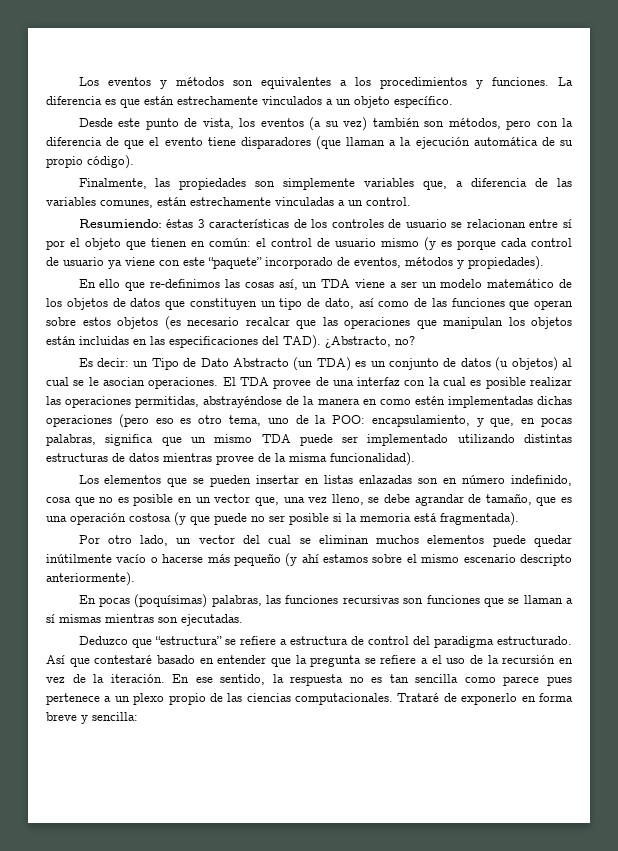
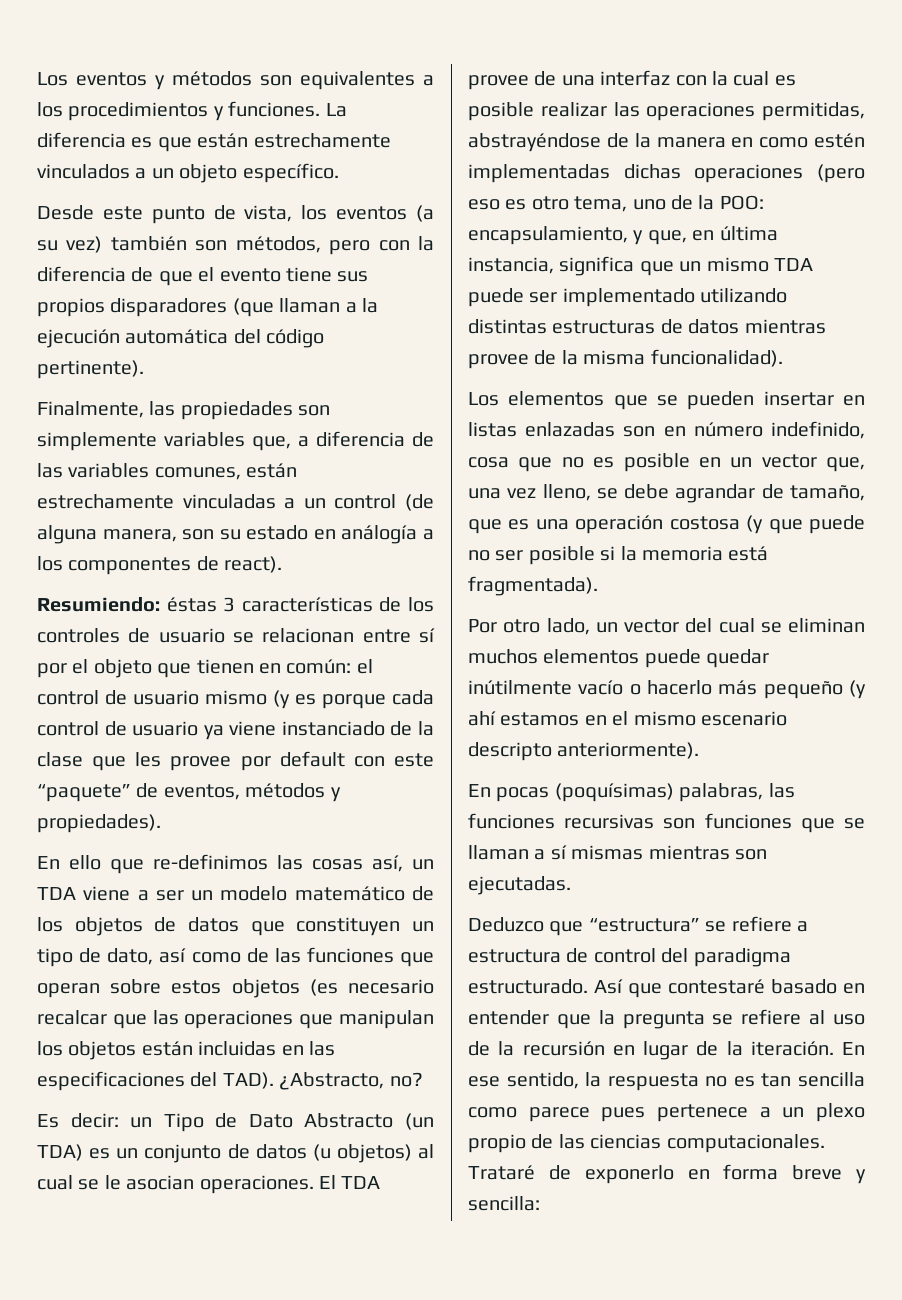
(236, 141) none -> [337,271,369,282] [37,298,105,317] sus propios
[541,137,574,146] [46,155,134,169] de su propio código). -> [233,329,325,348] [37,360,144,379] del código pertinente).
[366,197,411,206] control. -> [334,494,435,511] [37,525,434,544] [37,556,283,575] control (de alguna manera, son su estado en análogía a los componentes de react).
(155, 261) none -> [281,721,434,736] [37,751,345,771] instanciado de la clase que les provee por default
[265,257,333,269] incorporado -> (131, 793) none
[541,417,572,427] [46,434,96,446] pocas palabras, -> [719,226,778,241] [468,257,554,274] última instancia,
[162,554,204,563] hacerse -> [647,680,712,695] hacerlo
[372,554,403,563] sobre -> [584,715,607,726] en
[421,655,442,664] a el -> [809,1010,826,1025] al
[46,677,65,683] vez -> [643,1041,688,1060] lugar

